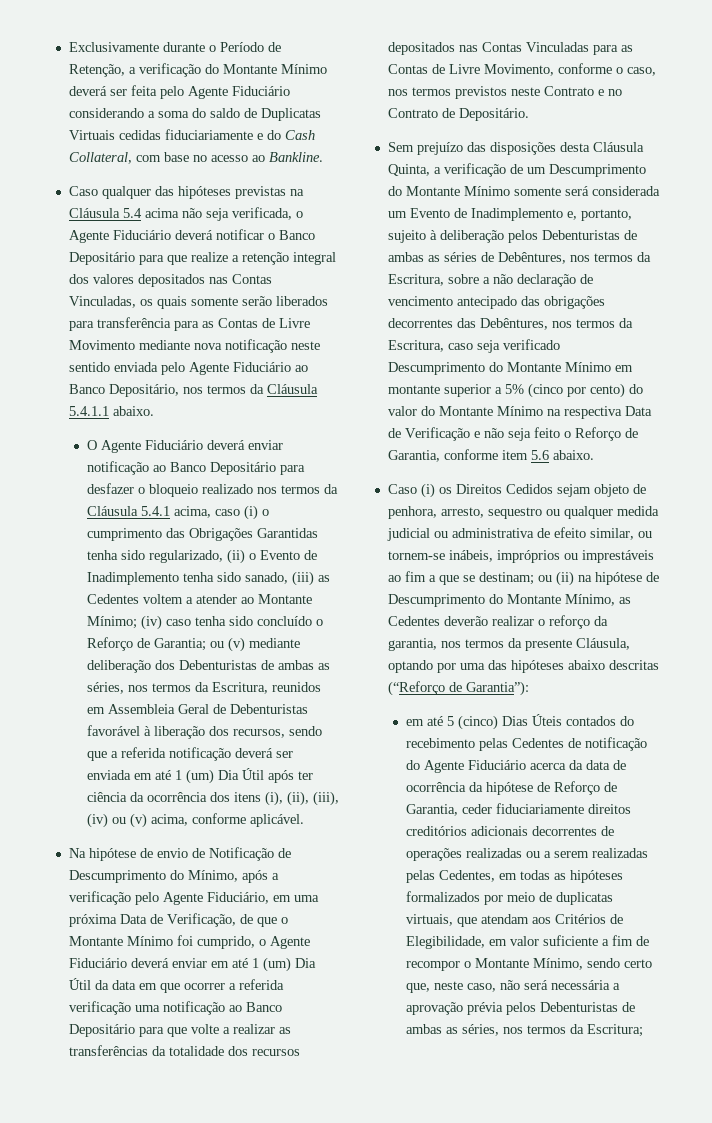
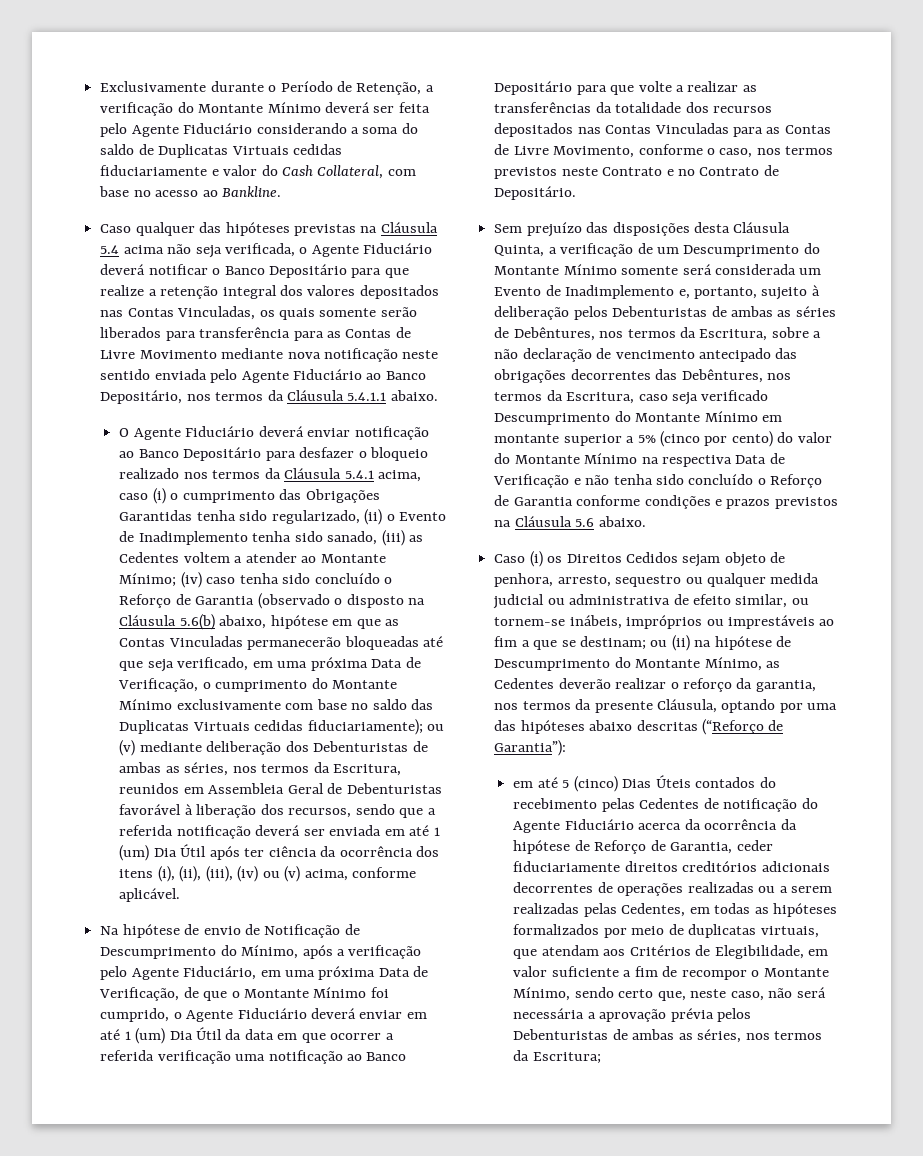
(263, 136) none -> [223,165,258,176] valor
[154,638,207,651] Garantia; -> [195,593,426,609] [119,614,400,630] [119,636,444,650] [119,657,421,672] [118,678,398,692] [119,699,434,710] [119,719,423,735] Garantia (observado o disposto na Cláusula 5.6(b) abaixo, hipótese em que as Contas Vinculadas permanecerão bloqueadas até que seja verificado, em uma próxima Data de Verificação, o cumprimento do Montante Mínimo exclusivamente com base no saldo das Duplicatas Virtuais cedidas fiduciariamente);
[507,427,638,441] [387,449,528,462] seja feito o Reforço de Garantia, conforme item -> [613,474,823,488] [494,495,838,509] [494,516,572,527] tenha sido concluído o Reforço de Garantia conforme condições e prazos previstos na Cláusula
[586,760,627,770] data de -> (701, 824) none

